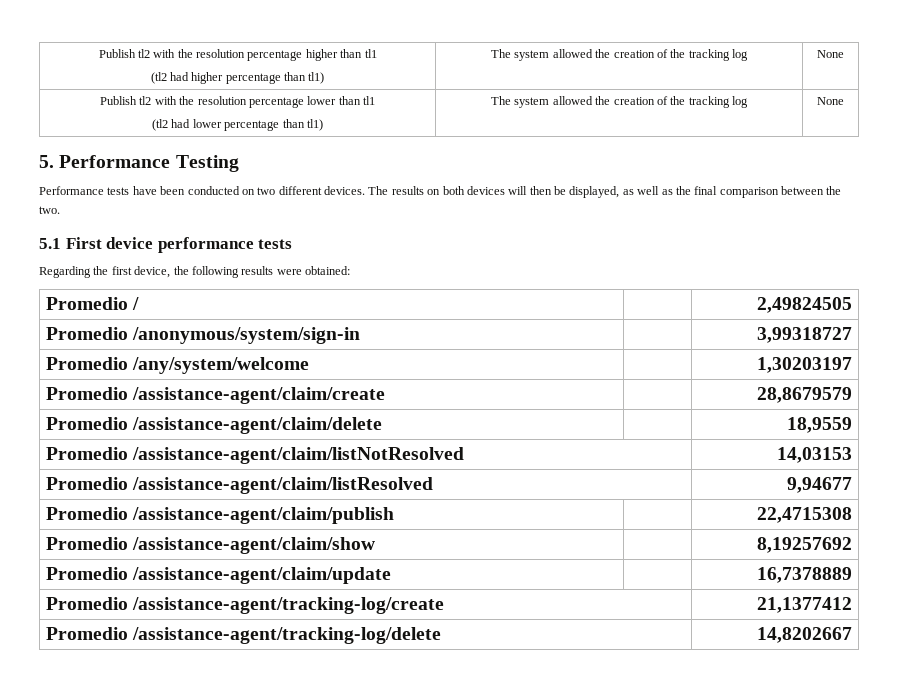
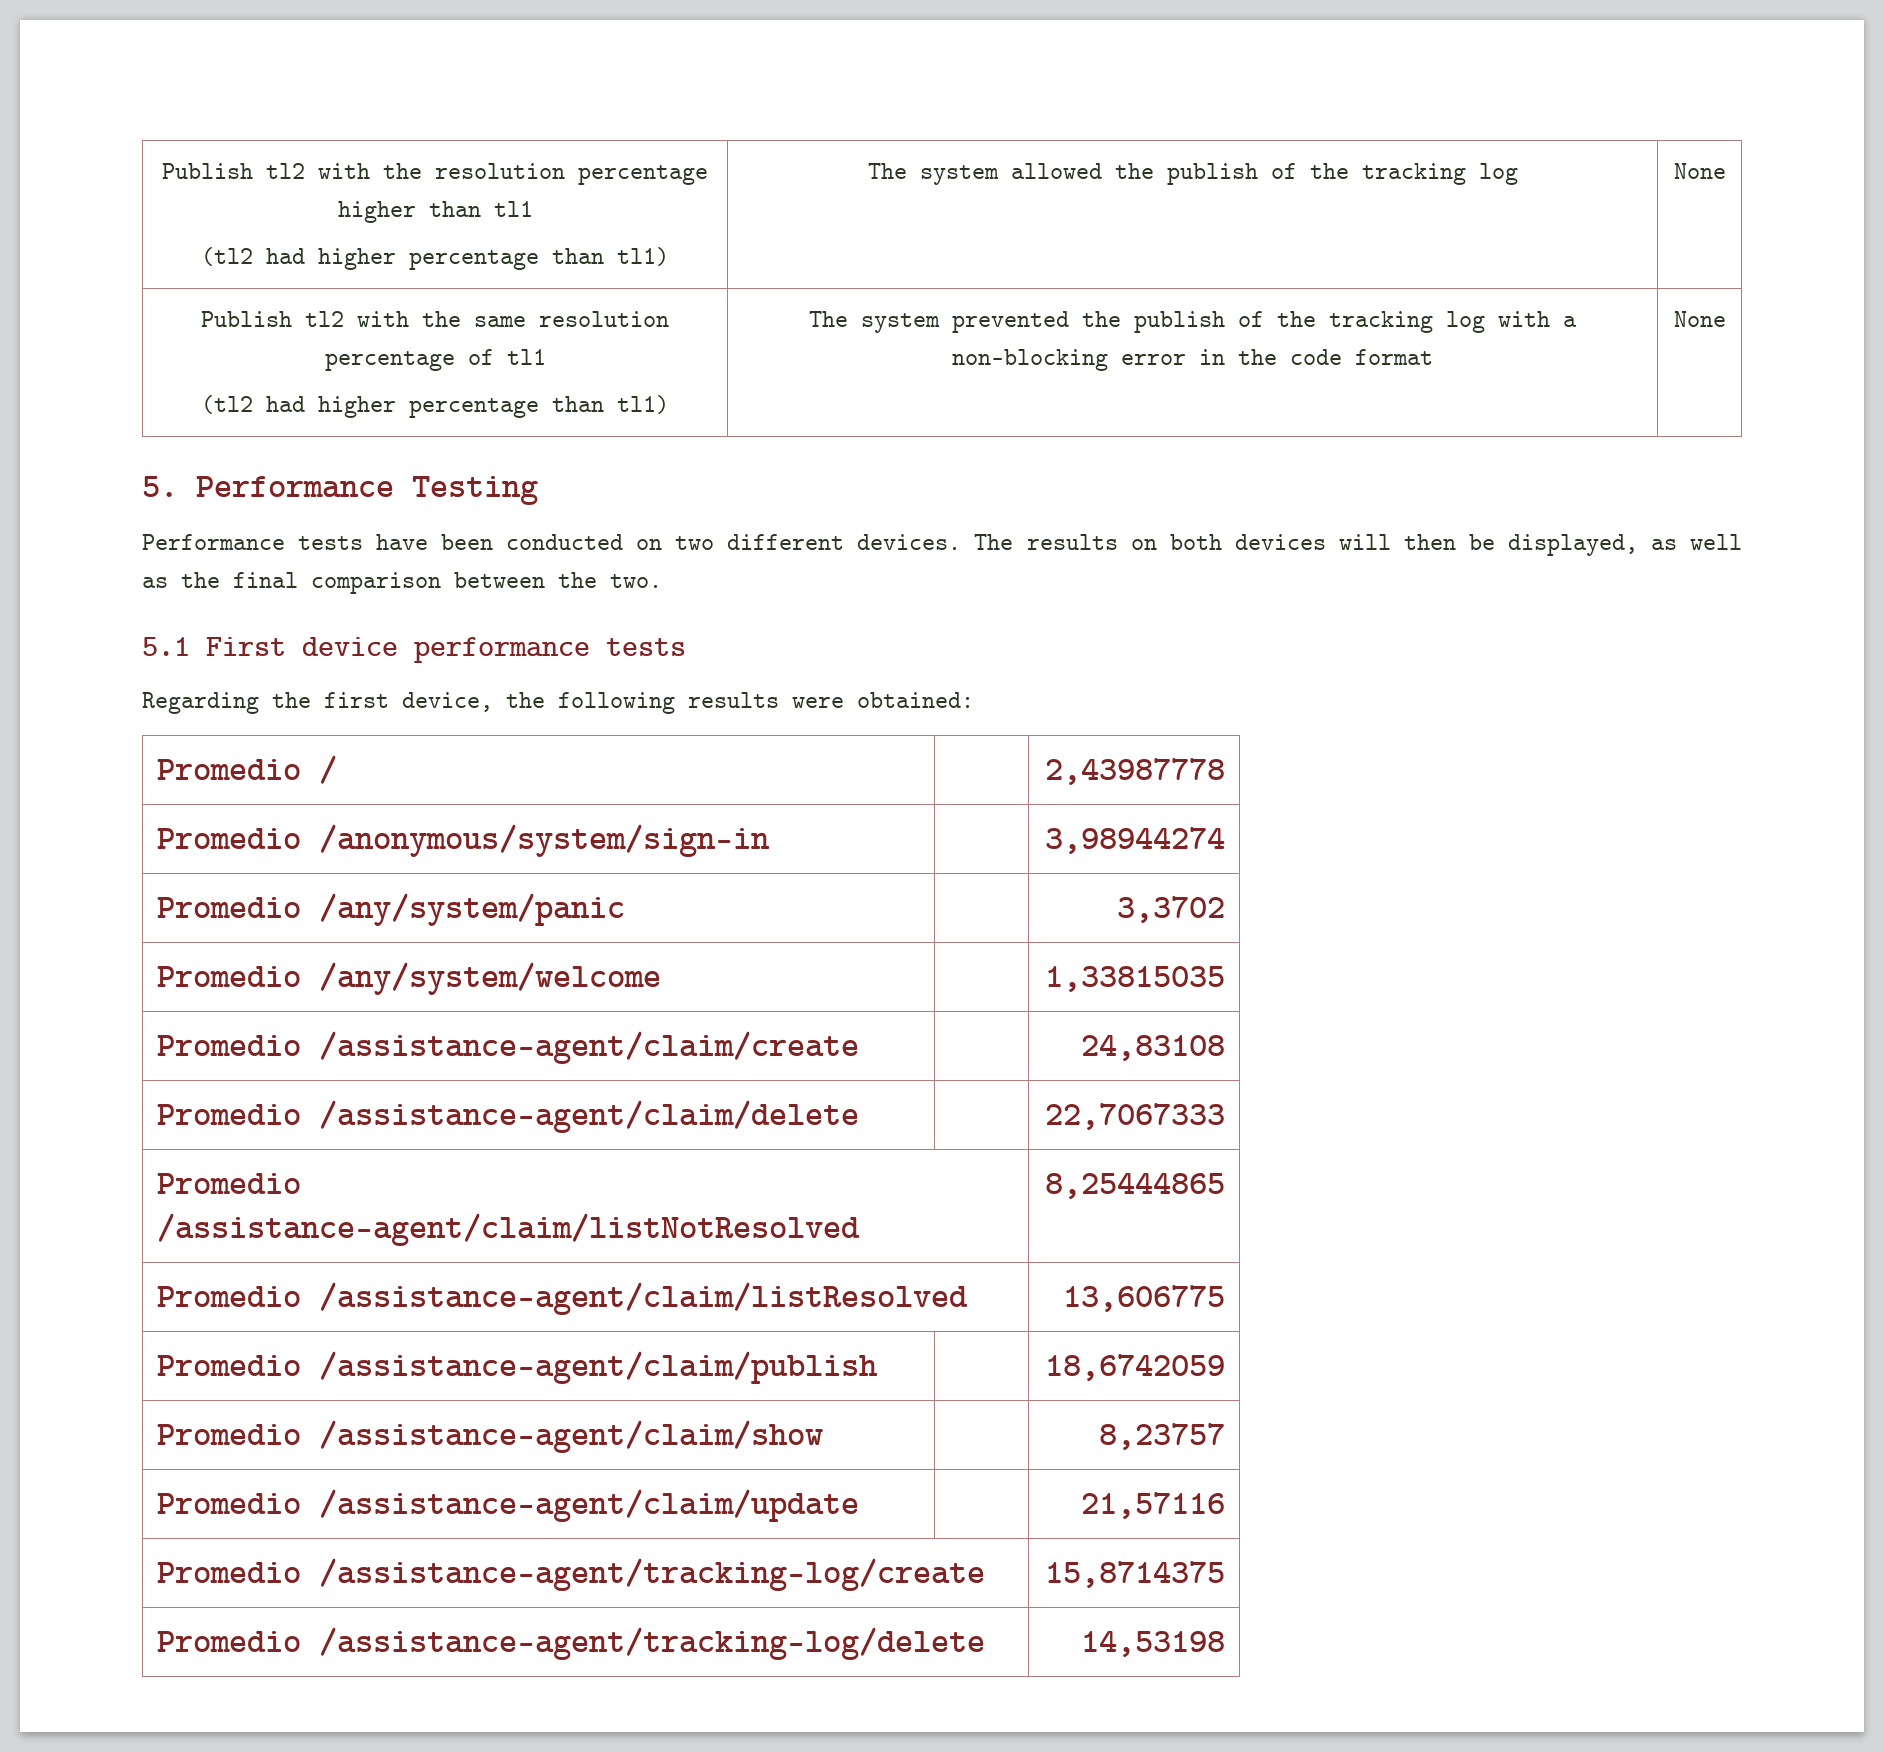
[613,50,655,58] creation -> [1166,163,1258,185] publish
[197,96,375,108] [152,119,323,131] [491,96,748,108] resolution percentage lower than tl1 // (tl2 had lower percentage than tl1) | The system allowed the creation of the tracking log -> [474,311,669,327] [324,349,546,371] [201,395,669,418] [809,311,1577,333] [952,349,1433,371] same resolution percentage of tl1 // (tl2 had higher percentage than tl1) | The system prevented the publish of the tracking log with a non-blocking error in the code format
[756,297,852,313] 2,49824505 -> [1044,758,1225,785] 2,43987778
[756,327,852,343] 3,99318727 -> [1044,827,1225,854] [157,893,626,926] [1116,896,1225,923] 3,98944274 // Promedio /any/system/panic | | 3,3702
[756,357,852,373] 1,30203197 -> [1044,966,1225,992] 1,33815035
[756,387,852,403] 28,8679579 -> [1080,1035,1225,1061] 24,83108
[786,417,852,433] 18,9559 -> [1044,1103,1225,1130] 22,7067333
[776,447,852,463] 14,03153 -> [1044,1173,1225,1199] 8,25444865
[786,477,852,493] 9,94677 -> [1062,1285,1225,1312] 13,606775
[756,507,852,523] 22,4715308 -> [1044,1354,1225,1381] 18,6742059
[756,537,852,553] 8,19257692 -> [1098,1423,1225,1450] 8,23757
[756,567,852,583] 16,7378889 -> [1080,1492,1225,1519] 21,57116
[756,597,852,613] 21,1377412 -> [1044,1561,1225,1588] 15,8714375
[756,627,852,643] 14,8202667 -> [1080,1631,1225,1657] 14,53198

